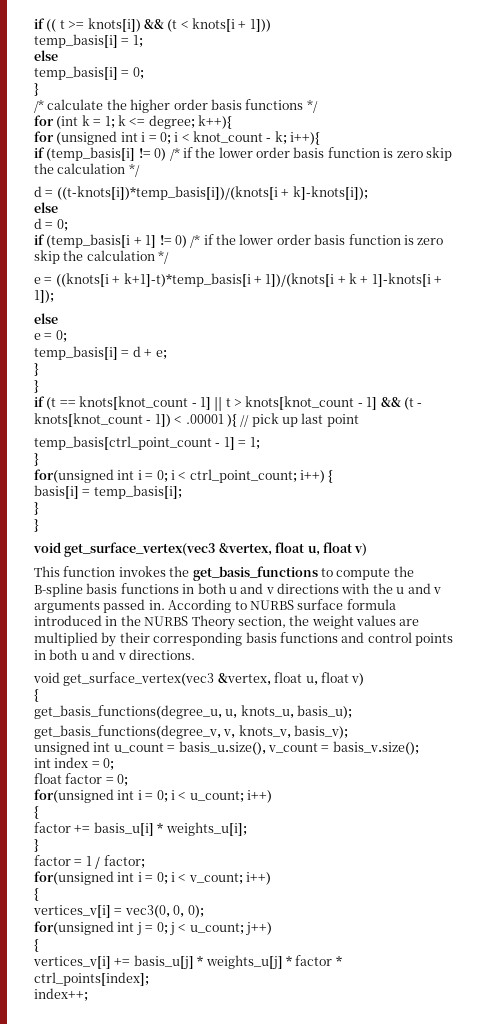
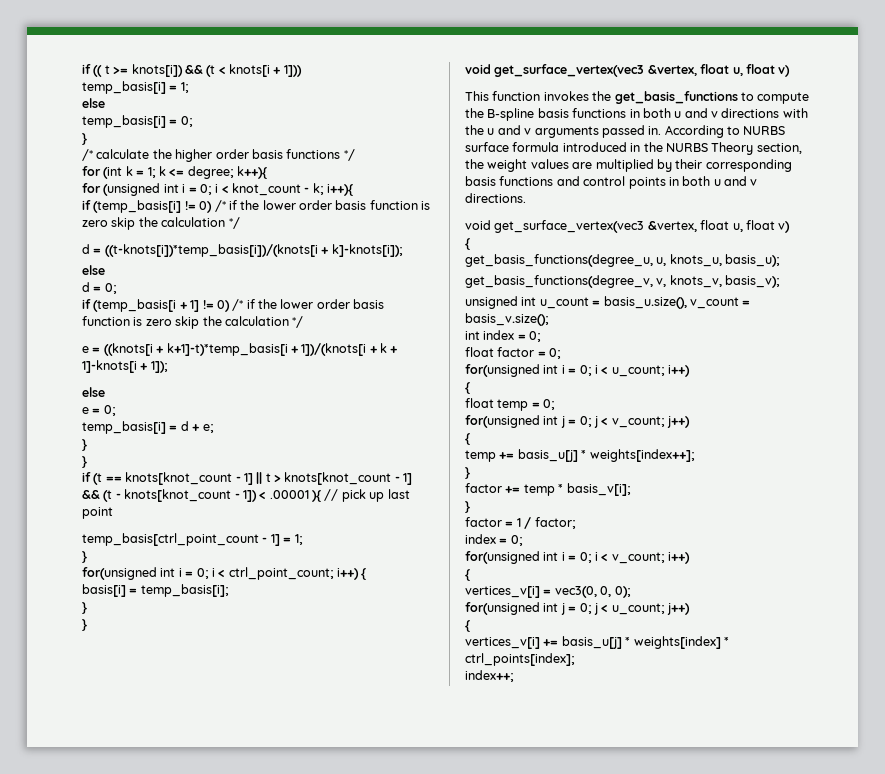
(39, 812) none -> [465,398,556,411] [465,415,690,428] [465,433,470,445] [465,449,695,462] [465,467,470,479] // float temp = 0; // for(unsigned int j = 0; j < v_count; j++) // { // temp += basis_u[j] * weights[index++]; // }
[93,822,247,836] basis_u[i] * weights_u[i]; -> [523,483,631,496] temp * basis_v[i];
(145, 861) none -> [465,534,523,546] // index = 0;
[205,955,333,970] weights_u[j] * factor -> [633,636,721,649] weights[index]

